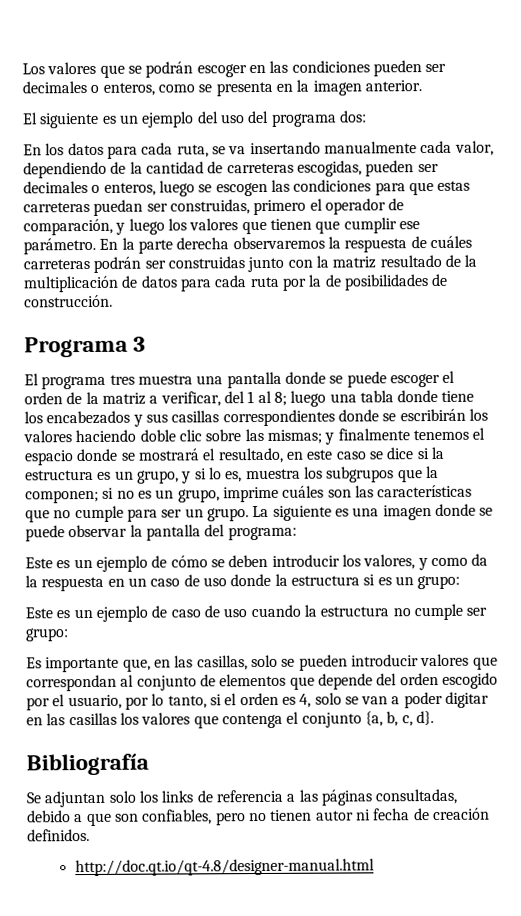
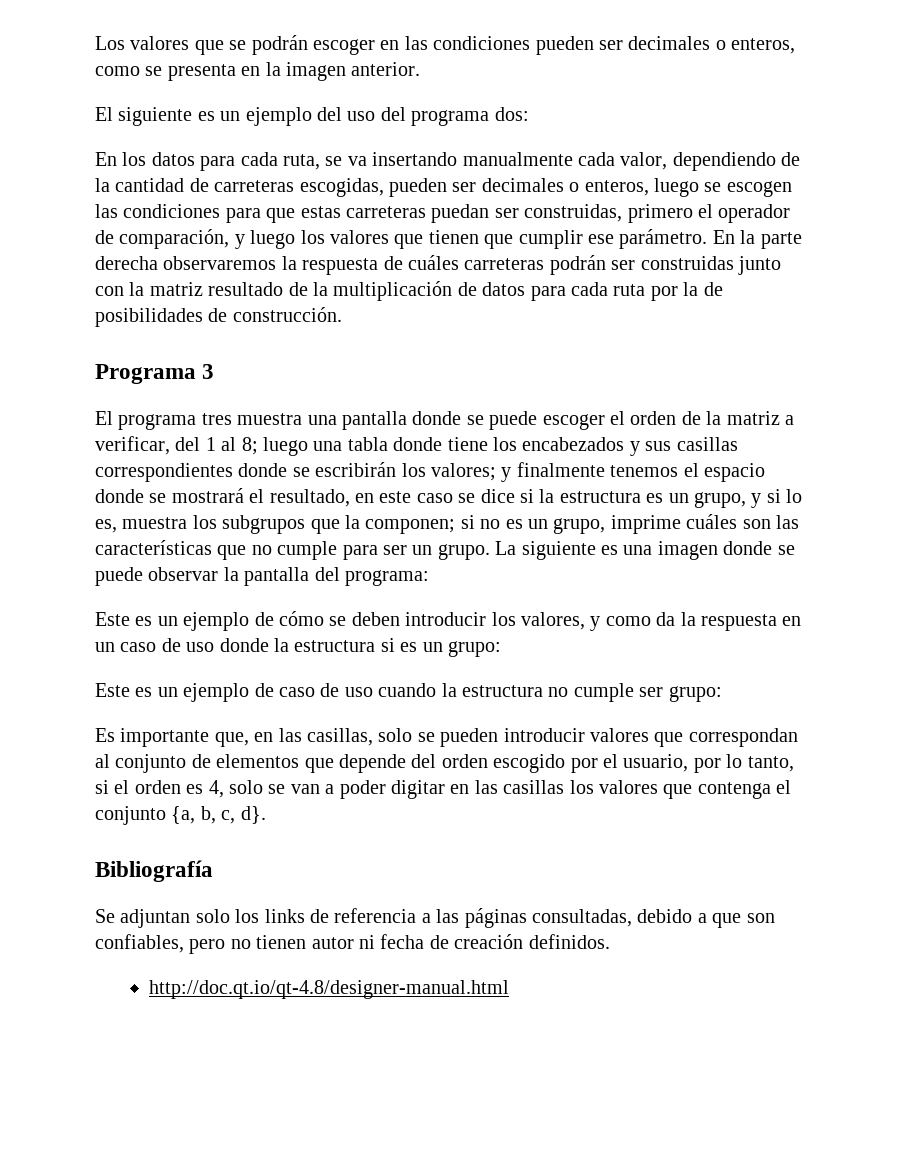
[23,428,322,444] valores haciendo doble clic sobre las mismas; -> [431,463,496,481] valores;

